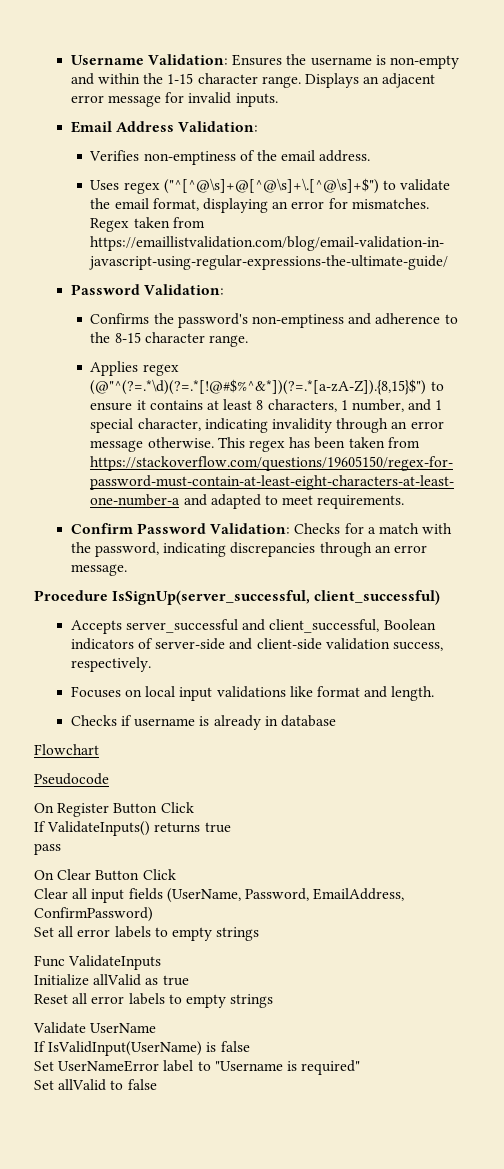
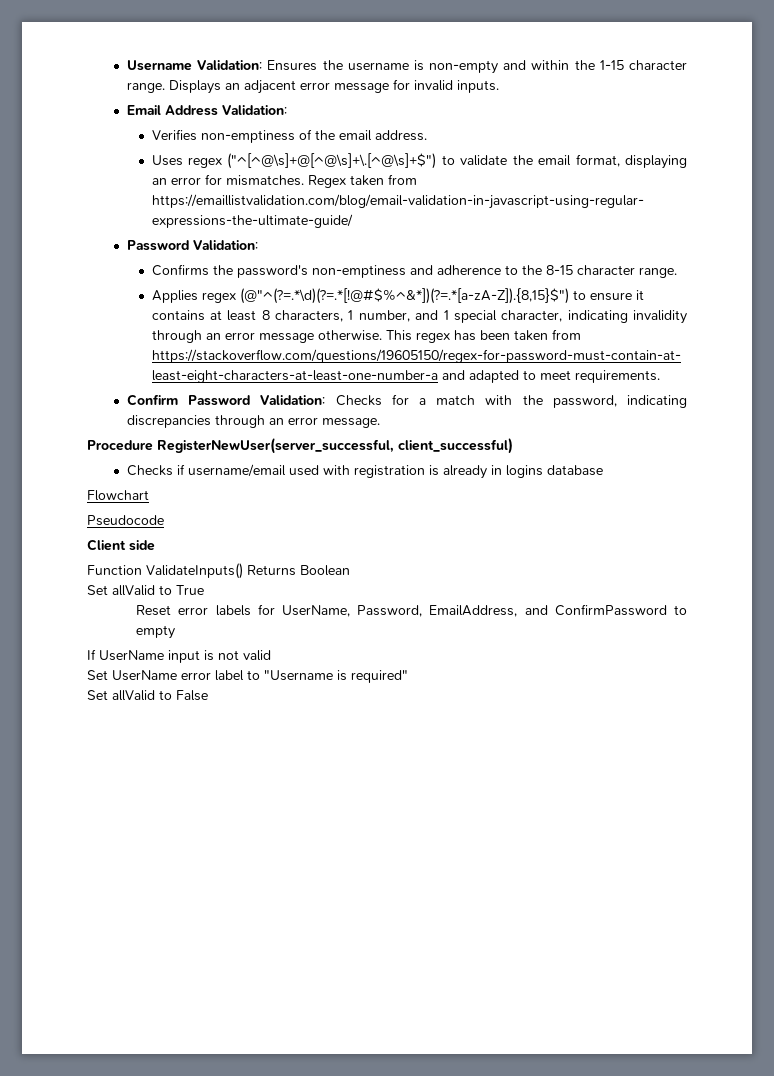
[112,590,311,605] IsSignUp(server_successful, -> [157,438,394,454] RegisterNewUser(server_successful,
[70,619,436,634] [70,638,443,651] [70,657,151,672] [70,686,435,701] [70,715,196,727] Accepts server_successful and client_successful, Boolean indicators of server-side and client-side validation success, respectively. // Focuses on local input validations like format and length. // Checks if username -> [126,464,425,478] Checks if username/email used with registration
(278, 721) none -> [505,465,543,478] logins
[34,802,194,817] [34,821,231,836] [34,843,61,855] [34,869,176,881] [34,888,405,903] [34,907,153,922] [34,926,260,941] [34,955,162,970] [34,974,189,986] [34,993,274,1008] [33,1022,157,1034] [34,1041,250,1056] [34,1060,160,1072] On Register Button Click // If ValidateInputs() returns true // pass // On Clear Button Click // Clear all input fields (UserName, Password, EmailAddress, ConfirmPassword) // Set all error labels to empty strings // Func ValidateInputs // Initialize allValid as true // Reset all error labels to empty strings // Validate UserName // If IsValidInput(UserName) is false // Set UserNameError -> [87,539,155,551] [87,563,350,579] [87,585,204,596] [136,604,687,617] [136,625,176,639] [87,649,271,663] [87,670,211,681] Client side // Function ValidateInputs() Returns Boolean // Set allValid to True // Reset error labels for UserName, Password, EmailAddress, and ConfirmPassword to empty // If UserName input is not valid // Set UserName error
[127,1079,157,1090] false -> [176,690,208,701] False

